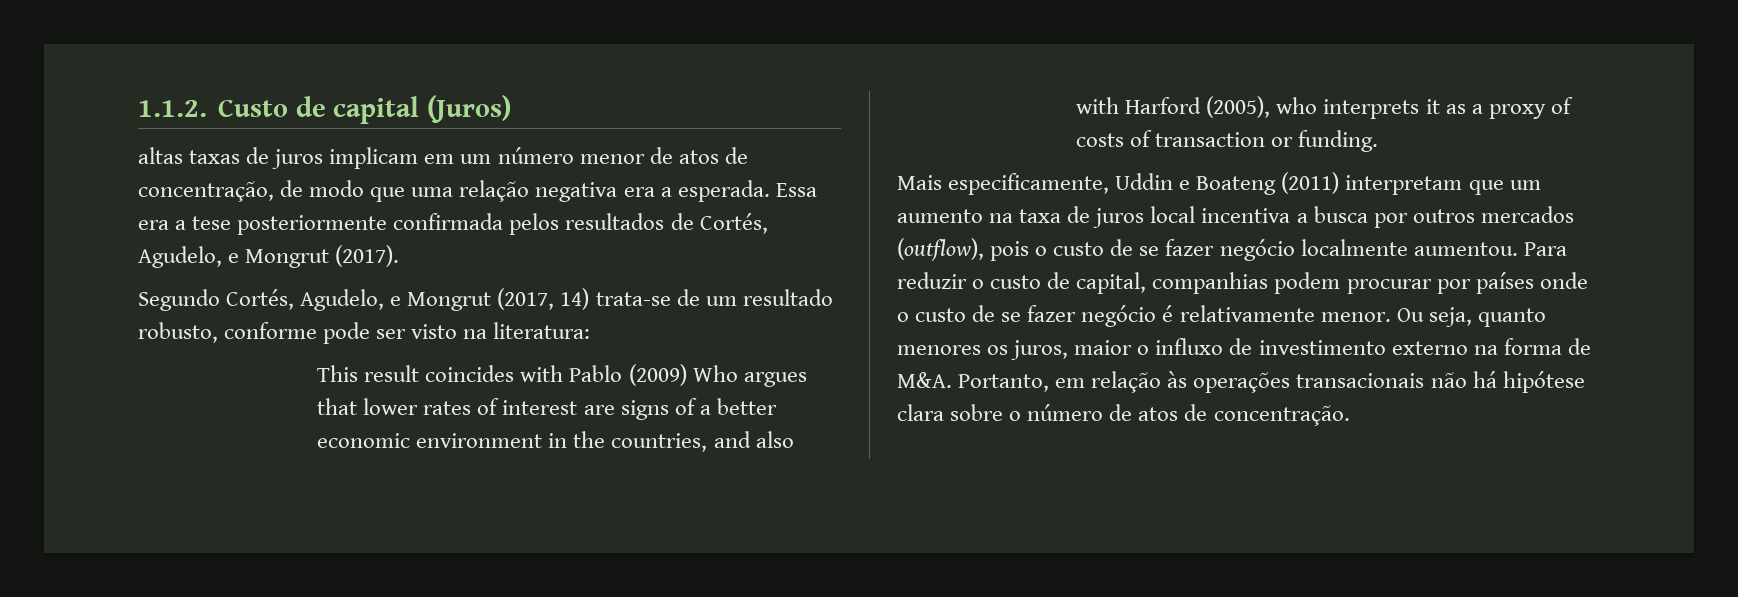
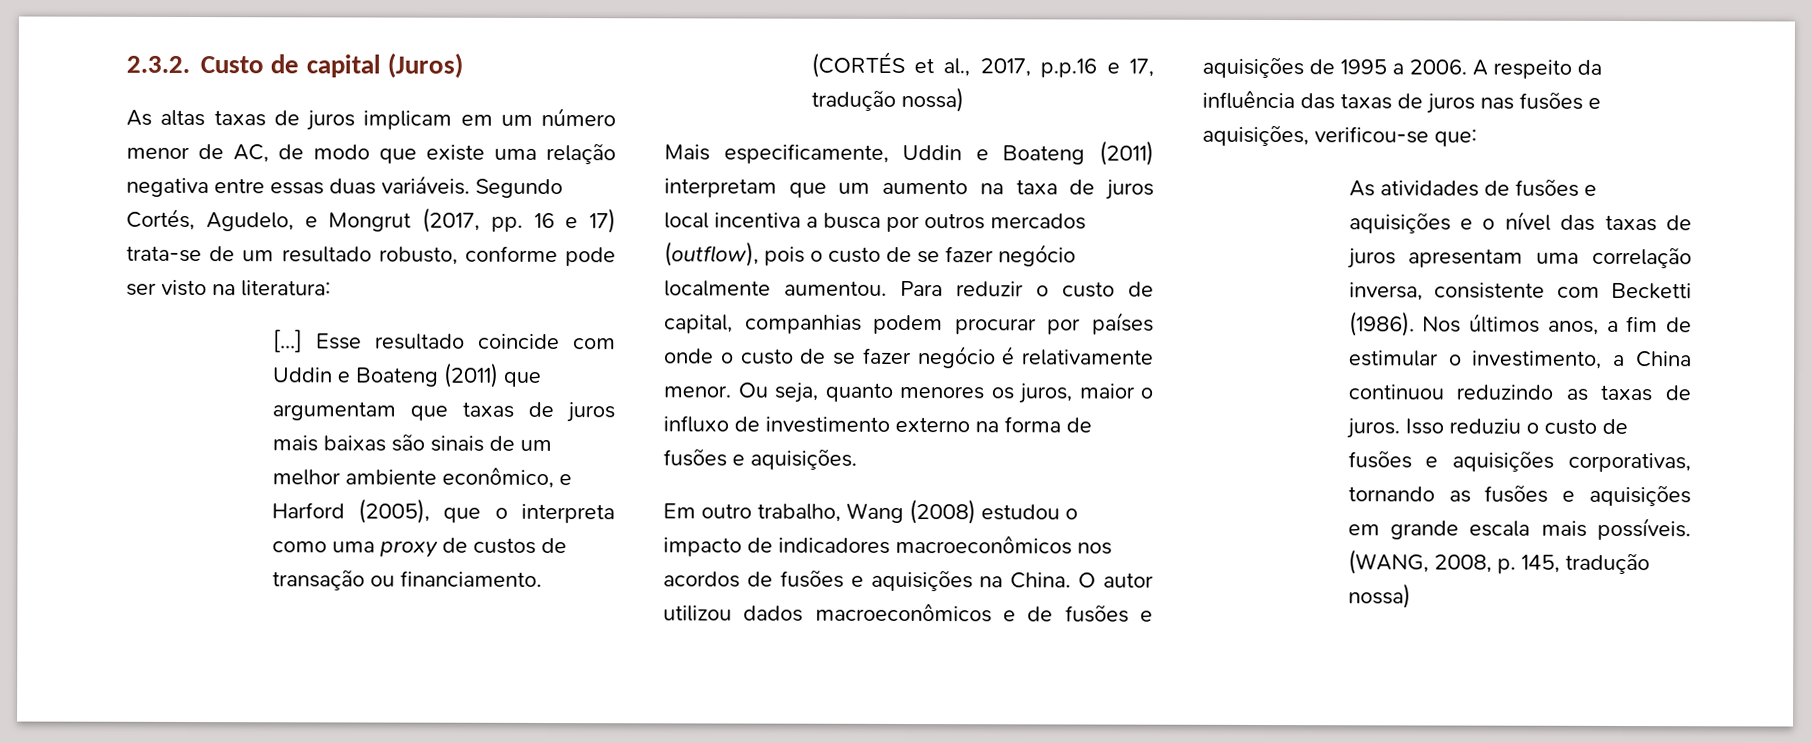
[138,100,207,117] 1.1.2. -> [126,55,190,73] 2.3.2.
(511, 109) none -> [126,109,152,126] As
[678,147,748,164] [138,181,274,202] atos de concentração, -> [233,144,269,163] AC,
(406, 194) none -> [426,144,485,161] existe
[623,180,817,202] [138,213,768,235] [138,245,400,268] era a esperada. Essa era a tese posteriormente confirmada pelos resultados de Cortés, Agudelo, e Mongrut (2017). // -> [214,175,470,195] entre essas duas variáveis.
[560,288,590,310] 14) -> [490,208,616,234] pp. 16 e 17)
[317,364,807,387] [317,398,777,420] [317,431,794,452] [1076,96,1573,119] [1076,130,1379,152] This result coincides with Pablo (2009) Who argues that lower rates of interest are signs of a better economic environment in the countries, and also with Harford (2005), who interprets it as a proxy of costs of transaction or funding. -> [272,329,616,353] [271,362,541,388] [271,401,615,423] [271,433,552,452] [271,467,572,489] [271,498,615,524] [271,537,567,558] [271,569,542,591] [810,51,1154,78] [810,86,964,113] [...] Esse resultado coincide com Uddin e Boateng (2011) que argumentam que taxas de juros mais baixas são sinais de um melhor ambiente econômico, e Harford (2005), que o interpreta como uma proxy de custos de transação ou financiamento. (CORTÉS et al., 2017, p.p.16 e 17, tradução nossa)
[897,371,1585,393] [897,404,1350,426] M&A. Portanto, em relação às operações transacionais não há hipótese clara sobre o número de atos de concentração. -> [663,448,857,470] [663,499,1078,525] [663,535,1112,557] [663,569,1154,592] [663,603,1153,623] [1202,56,1602,79] [1202,90,1601,114] [1202,124,1477,147] [1348,178,1597,197] [1348,211,1692,234] [1346,246,1692,269] [1348,282,1692,301] [1348,311,1692,337] [1348,350,1692,369] [1347,384,1691,402] [1345,418,1628,439] [1347,450,1691,473] [1347,484,1691,507] [1347,517,1691,541] [1347,549,1650,575] [1347,583,1411,609] fusões e aquisições. // Em outro trabalho, Wang (2008) estudou o impacto de indicadores macroeconômicos nos acordos de fusões e aquisições na China. O autor utilizou dados macroeconômicos e de fusões e aquisições de 1995 a 2006. A respeito da influência das taxas de juros nas fusões e aquisições, verificou-se que: // As atividades de fusões e aquisições e o nível das taxas de juros apresentam uma correlação inversa, consistente com Becketti (1986). Nos últimos anos, a fim de estimular o investimento, a China continuou reduzindo as taxas de juros. Isso reduziu o custo de fusões e aquisições corporativas, tornando as fusões e aquisições em grande escala mais possíveis. (WANG, 2008, p. 145, tradução nossa)

